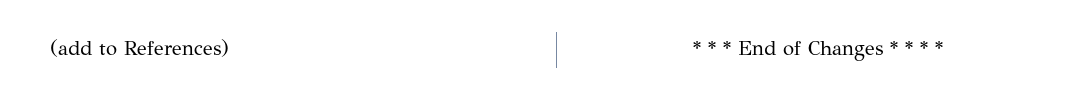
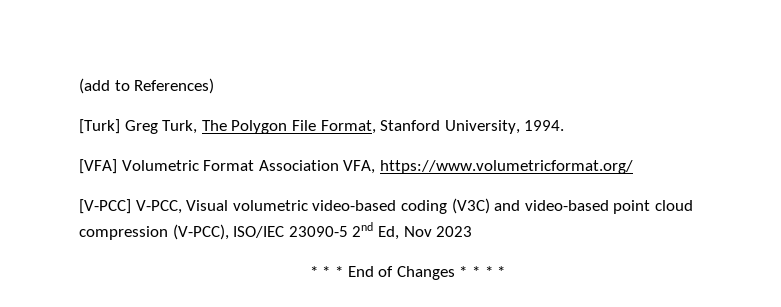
(229, 48) none -> [79,119,565,134] [79,159,633,174] [79,198,693,214] [79,222,473,240] // [Turk] Greg Turk, The Polygon File Format, Stanford University, 1994. // [VFA] Volumetric Format Association VFA, https://www.volumetricformat.org/ // [V-PCC] V-PCC, Visual volumetric video-based coding (V3C) and video-based point cloud compression (V-PCC), ISO/IEC 23090-5 2nd Ed, Nov 2023

